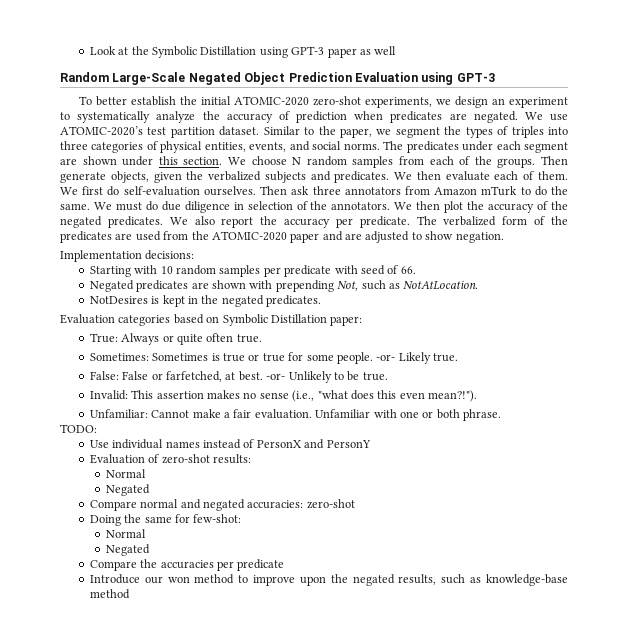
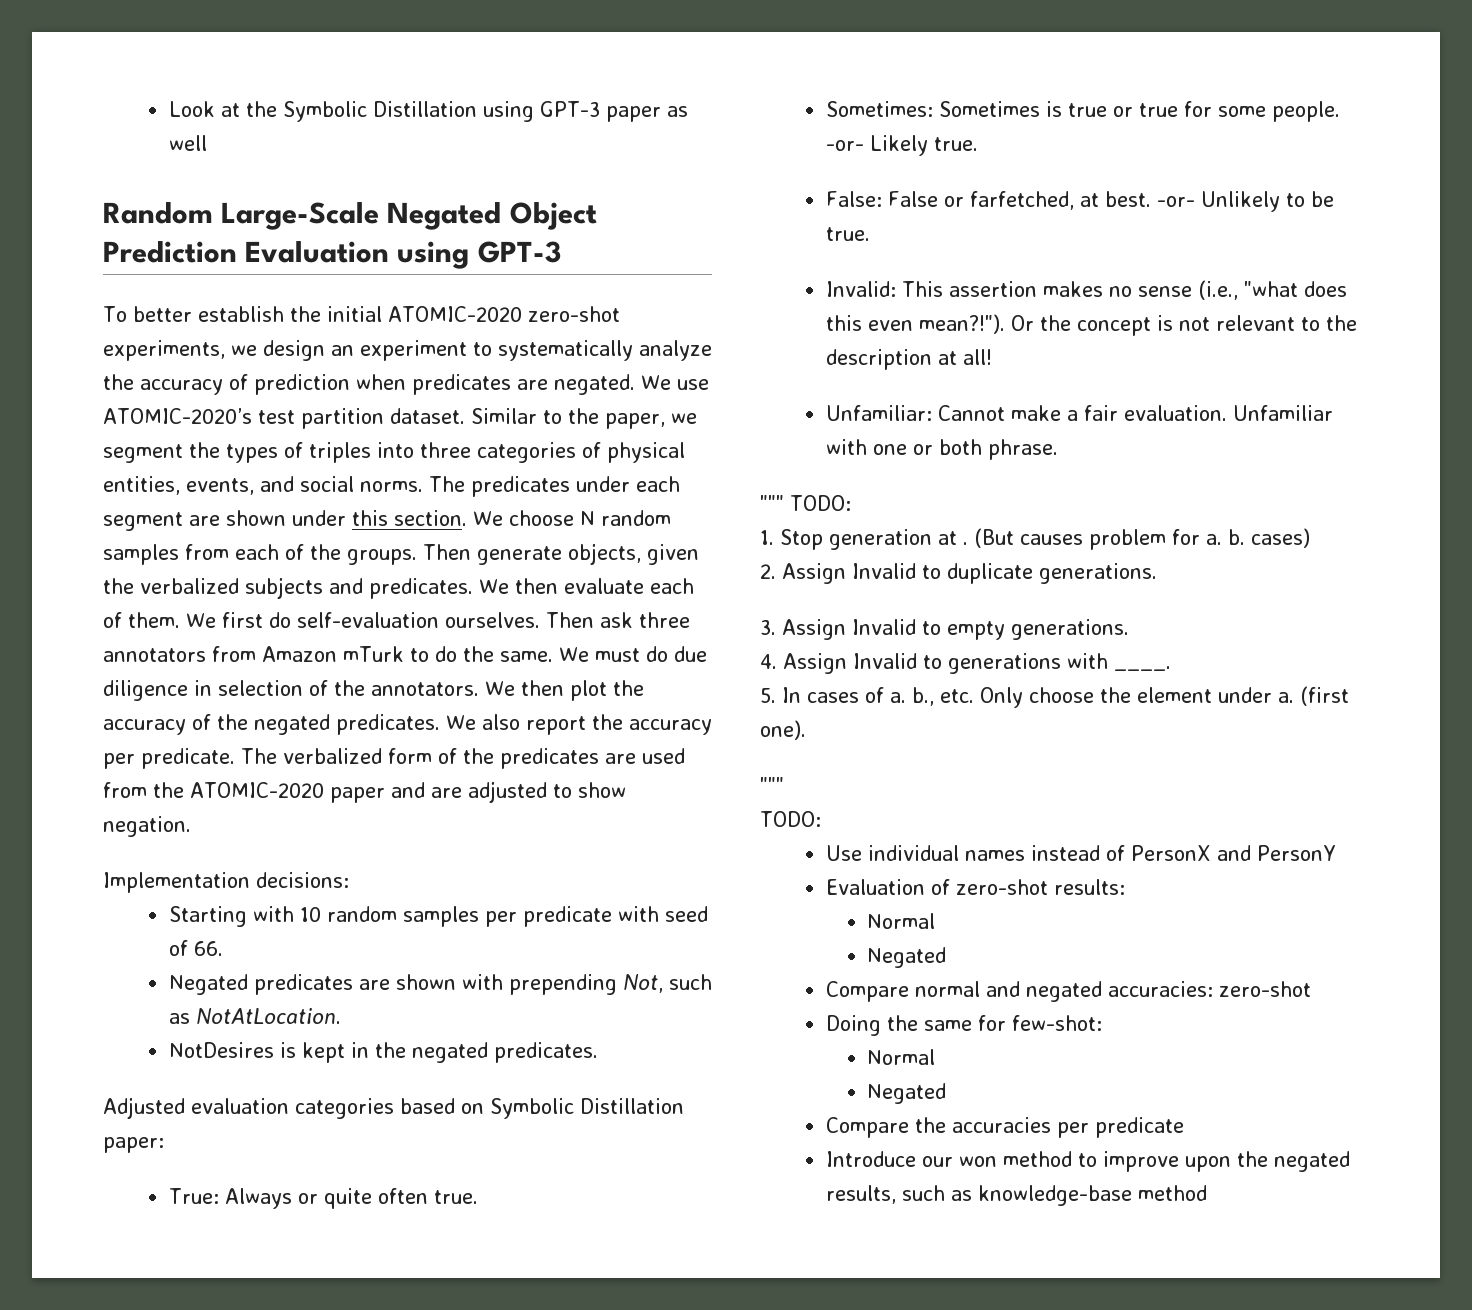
[60,314,115,324] Evaluation -> [103,1097,289,1119] Adjusted evaluation
(478, 396) none -> [1010,315,1357,336] [825,349,992,370] Or the concept is not relevant to the description at all!
(502, 415) none -> [760,495,851,511] [760,528,1310,550] [760,563,1157,584] [760,619,1129,640] [760,653,1171,674] [760,686,1349,708] [760,720,806,740] [760,777,784,793] // """ TODO: // 1. Stop generation at . (But causes problem for a. b. cases) // 2. Assign Invalid to duplicate generations. // 3. Assign Invalid to empty generations. // 4. Assign Invalid to generations with ____. // 5. In cases of a. b., etc. Only choose the element under a. (first one). // """

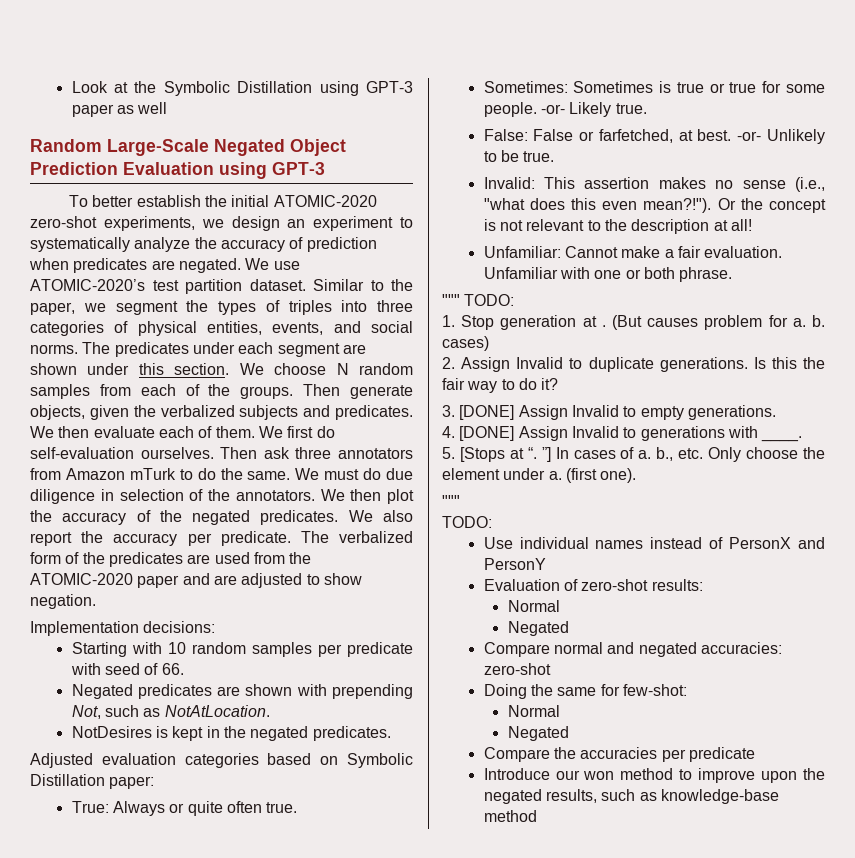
(1157, 573) none -> [753,357,825,369] [442,378,559,393] Is this the fair way to do it?
(776, 627) none -> [459,405,515,420] [DONE]
(777, 661) none -> [459,426,515,441] [DONE]
(776, 695) none -> [459,447,551,462] [Stops at “. ”]

